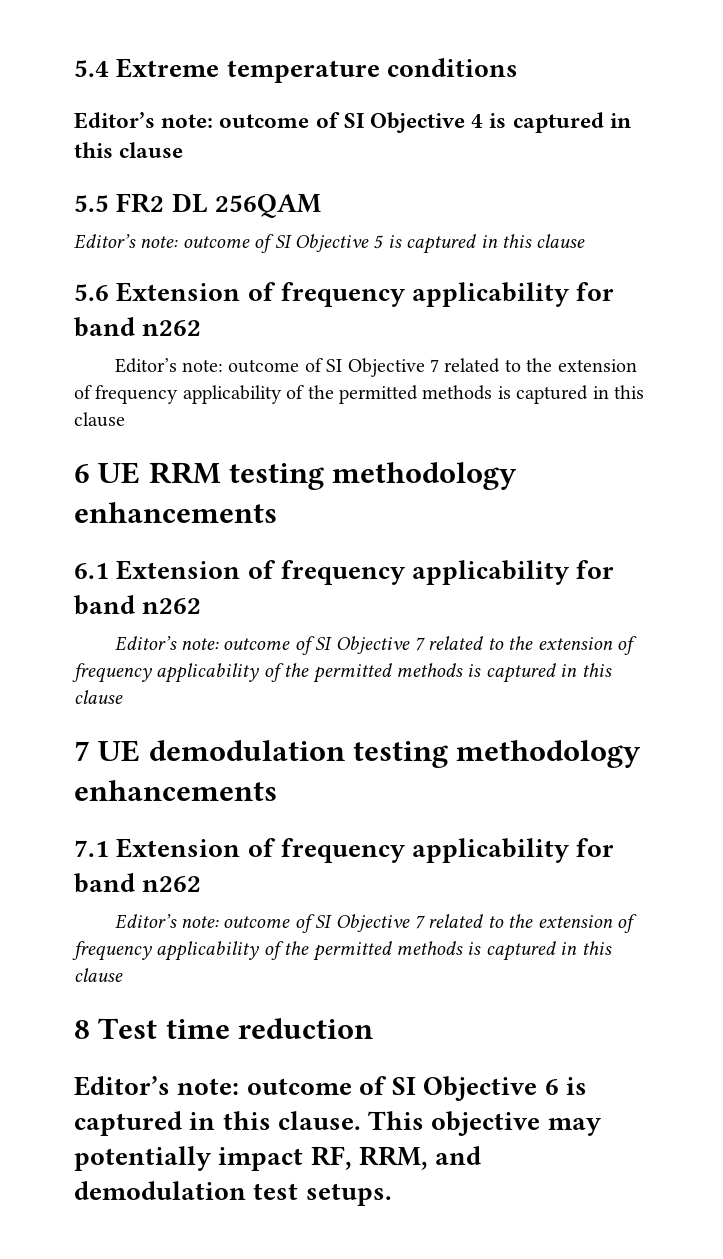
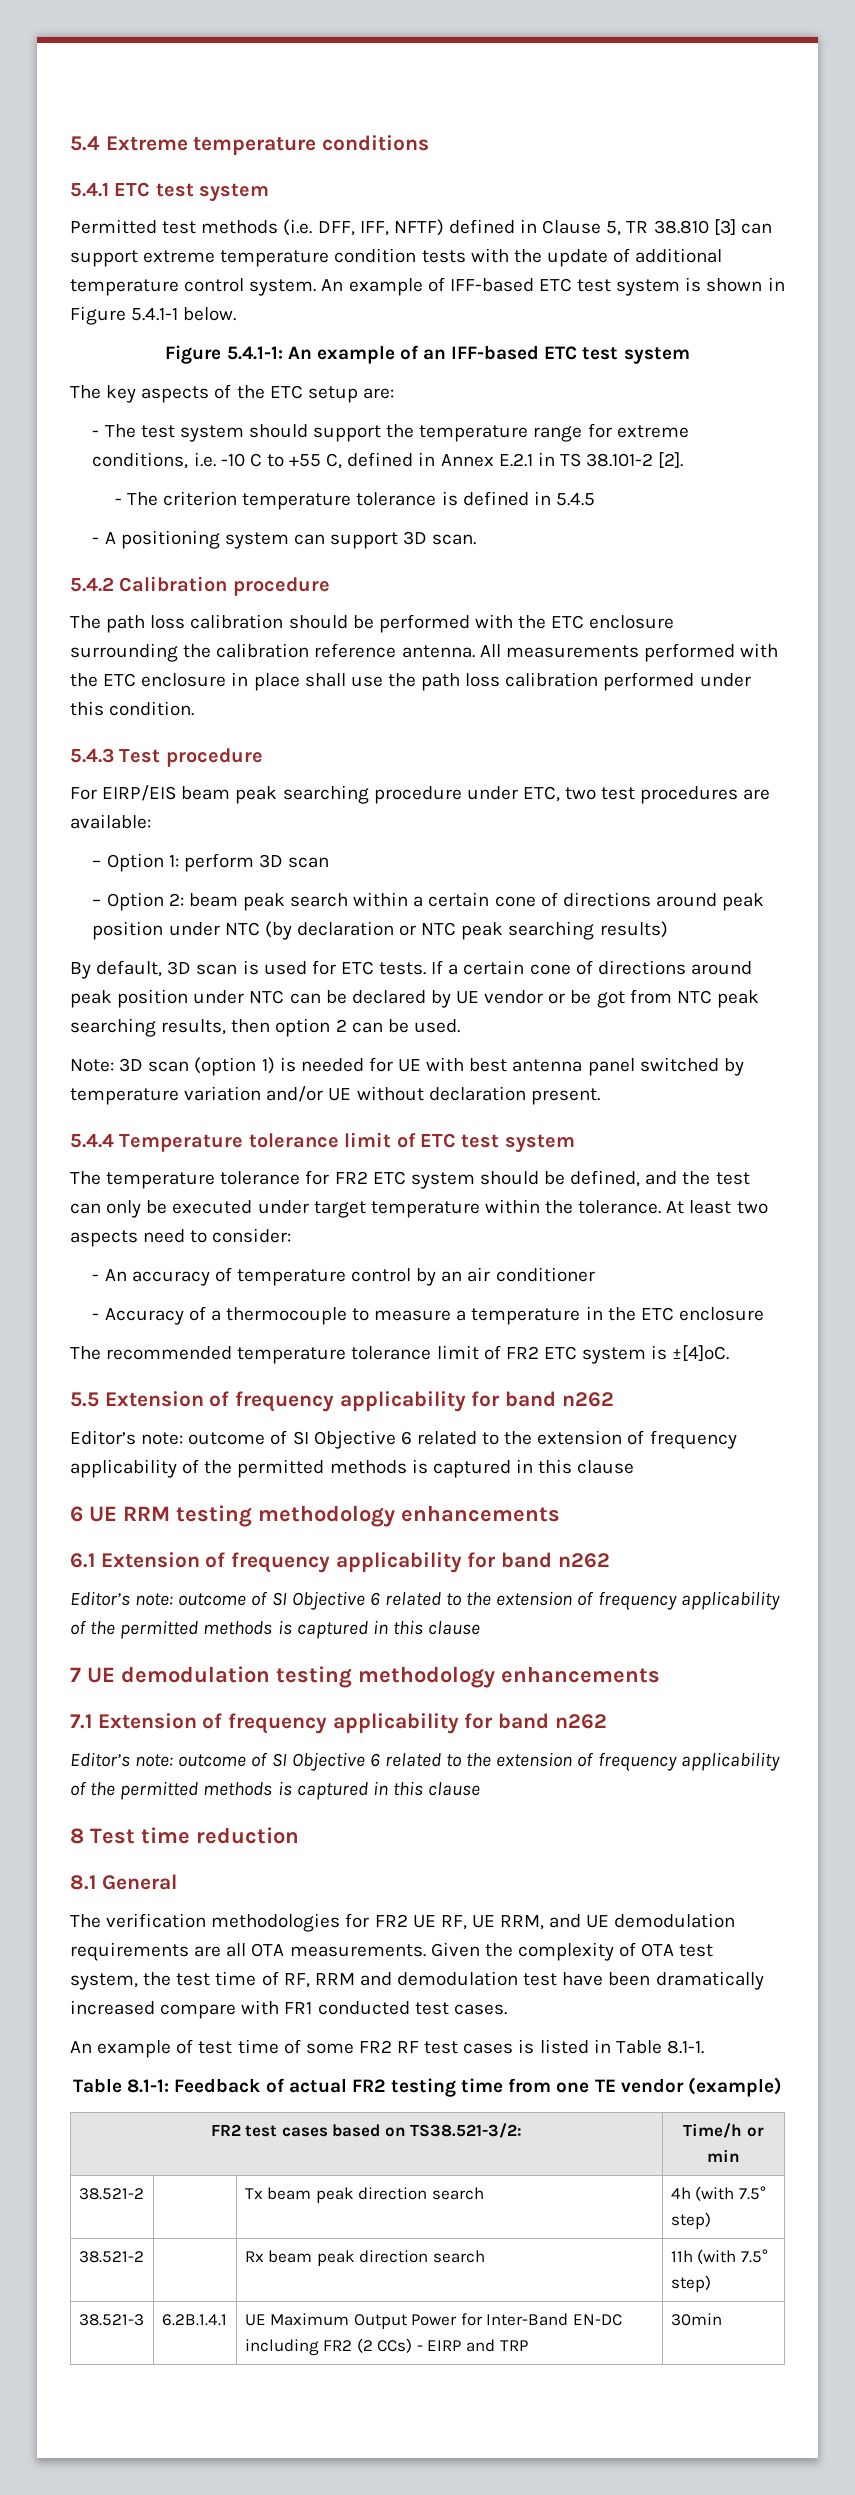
[74,112,631,133] [74,142,184,158] [74,193,321,218] [74,234,586,254] [74,284,109,301] Editor’s note: outcome of SI Objective 4 is captured in this clause // 5.5 FR2 DL 256QAM // Editor’s note: outcome of SI Objective 5 is captured in this clause // 5.6 -> [70,182,270,202] [70,219,772,236] [70,248,723,267] [70,277,785,296] [70,306,237,325] [165,345,690,364] [70,384,394,403] [92,423,689,442] [92,452,684,469] [114,491,595,510] [92,530,477,549] [70,576,330,596] [70,614,675,633] [70,643,779,662] [70,672,751,691] [70,701,195,716] [70,748,263,767] [70,785,771,804] [70,814,151,829] [92,853,330,872] [92,892,765,911] [92,921,668,940] [70,960,752,979] [70,989,759,1008] [70,1018,460,1037] [70,1057,744,1076] [70,1086,600,1105] [70,1132,575,1153] [70,1170,750,1189] [70,1199,768,1218] [70,1228,292,1247] [92,1267,595,1286] [92,1306,765,1325] [70,1345,730,1364] [70,1392,99,1407] 5.4.1 ETC test system // Permitted test methods (i.e. DFF, IFF, NFTF) defined in Clause 5, TR 38.810 [3] can support extreme temperature condition tests with the update of additional temperature control system. An example of IFF-based ETC test system is shown in Figure 5.4.1-1 below. // Figure 5.4.1-1: An example of an IFF-based ETC test system // The key aspects of the ETC setup are: // - The test system should support the temperature range for extreme conditions, i.e. -10 C to +55 C, defined in Annex E.2.1 in TS 38.101-2 [2]. // - The criterion temperature tolerance is defined in 5.4.5 // - A positioning system can support 3D scan. // 5.4.2 Calibration procedure // The path loss calibration should be performed with the ETC enclosure surrounding the calibration reference antenna. All measurements performed with the ETC enclosure in place shall use the path loss calibration performed under this condition. // 5.4.3 Test procedure // For EIRP/EIS beam peak searching procedure under ETC, two test procedures are available: // – Option 1: perform 3D scan // – Option 2: beam peak search within a certain cone of directions around peak position under NTC (by declaration or NTC peak searching results) // By default, 3D scan is used for ETC tests. If a certain cone of directions around peak position under NTC can be declared by UE vendor or be got from NTC peak searching results, then option 2 can be used. // Note: 3D scan (option 1) is needed for UE with best antenna panel switched by temperature variation and/or UE without declaration present. // 5.4.4 Temperature tolerance limit of ETC test system // The temperature tolerance for FR2 ETC system should be defined, and the test can only be executed under target temperature within the tolerance. At least two aspects need to consider: // - An accuracy of temperature control by an air conditioner // - Accuracy of a thermocouple to measure a temperature in the ETC enclosure // The recommended temperature tolerance limit of FR2 ETC system is ±[4]ºC. // 5.5
[430,359,440,372] 7 -> [400,1431,412,1445] 6
[414,637,426,651] 7 -> [369,1592,380,1606] 6
[414,915,426,929] 7 -> [369,1753,380,1767] 6
[74,1076,588,1101] [74,1111,601,1136] [74,1146,482,1171] [74,1181,392,1206] Editor’s note: outcome of SI Objective 6 is captured in this clause. This objective may potentially impact RF, RRM, and demodulation test setups. -> [70,1874,177,1890] [70,1913,736,1932] [70,1942,714,1961] [70,1971,764,1990] [70,2000,507,2019] [70,2039,704,2058] [73,2077,782,2097] [210,2123,523,2138] [683,2123,764,2138] [707,2149,740,2162] [78,2188,144,2200] [244,2187,484,2203] [670,2186,766,2201] [670,2212,711,2229] [78,2251,144,2263] [244,2250,485,2266] [670,2249,768,2264] [670,2275,711,2292] [78,2314,144,2326] [161,2314,227,2326] [244,2313,623,2329] [244,2338,528,2356] [670,2313,722,2326] 8.1 General // The verification methodologies for FR2 UE RF, UE RRM, and UE demodulation requirements are all OTA measurements. Given the complexity of OTA test system, the test time of RF, RRM and demodulation test have been dramatically increased compare with FR1 conducted test cases. // An example of test time of some FR2 RF test cases is listed in Table 8.1-1. // Table 8.1-1: Feedback of actual FR2 testing time from one TE vendor (example) // FR2 test cases based on TS38.521-3/2: | Time/h or min // 38.521-2 | | Tx beam peak direction search | 4h (with 7.5° step) // 38.521-2 | | Rx beam peak direction search | 11h (with 7.5° step) // 38.521-3 | 6.2B.1.4.1 | UE Maximum Output Power for Inter-Band EN-DC including FR2 (2 CCs) - EIRP and TRP | 30min

